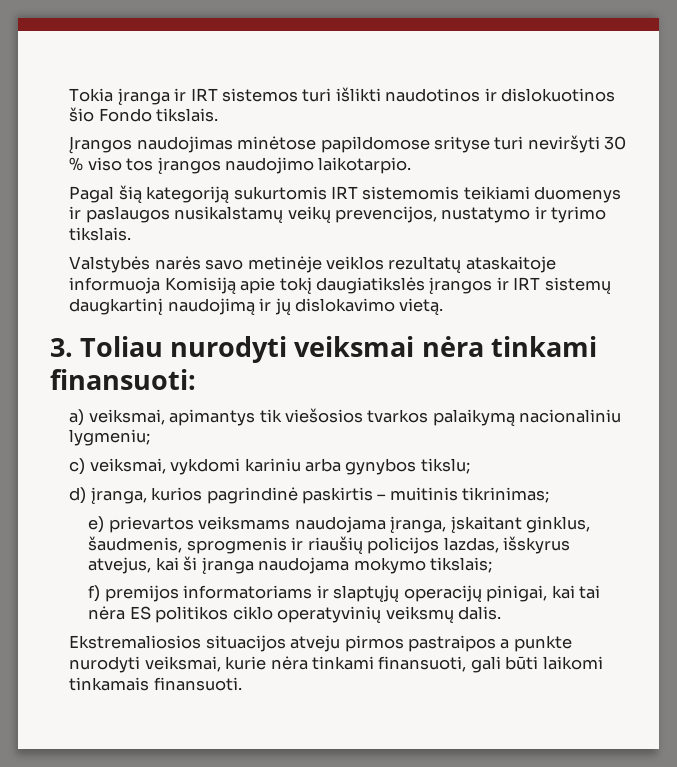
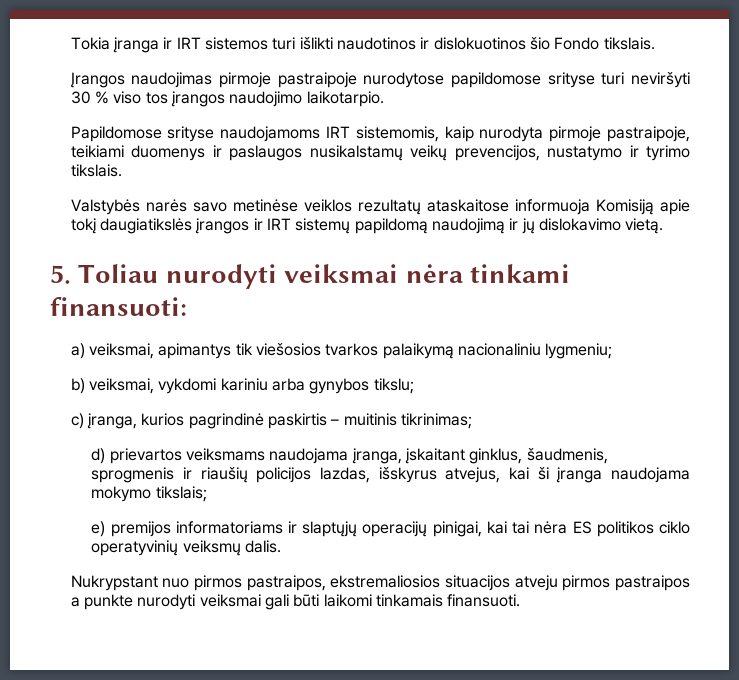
[237,136,317,150] minėtose -> [219,72,445,88] pirmoje pastraipoje nurodytose
[69,185,460,203] Pagal šią kategoriją sukurtomis IRT sistemomis -> [70,126,691,142] Papildomose srityse naudojamoms IRT sistemomis, kaip nurodyta pirmoje pastraipoje,
[247,256,322,273] metinėje -> [232,199,298,212] metinėse
[465,256,556,273] ataskaitoje -> [426,199,509,212] ataskaitose
[69,298,164,315] daugkartinį -> [354,218,428,234] papildomą
[50,338,73,357] 3. -> [50,265,71,284] 5.
[69,458,86,475] c) -> [70,378,85,394] b)
[69,487,87,504] d) -> [70,413,84,429] c)
[88,516,105,533] e) -> [91,448,106,464] d)
[88,585,101,602] f) -> [91,521,106,537] e)
[69,635,202,649] Ekstremaliosios -> [70,575,441,591] Nukrypstant nuo pirmos pastraipos, ekstremaliosios
[144,656,467,672] veiksmai, kurie nėra tinkami finansuoti, -> [199,594,261,607] veiksmai

